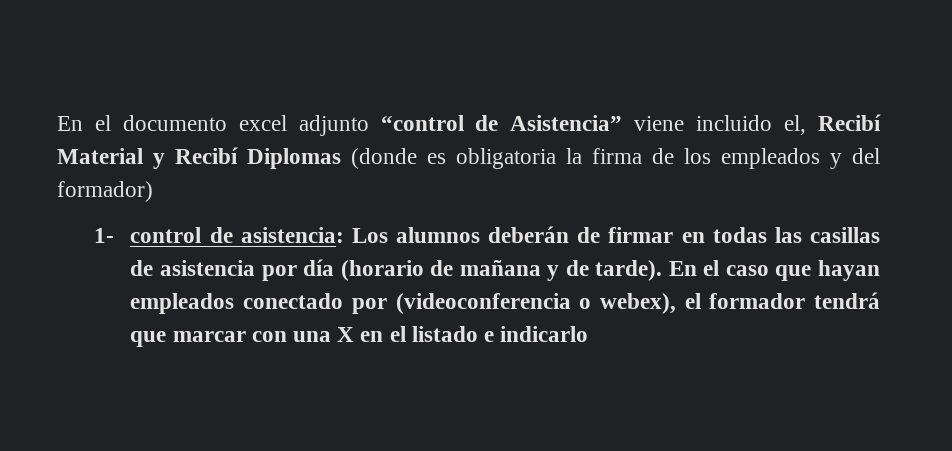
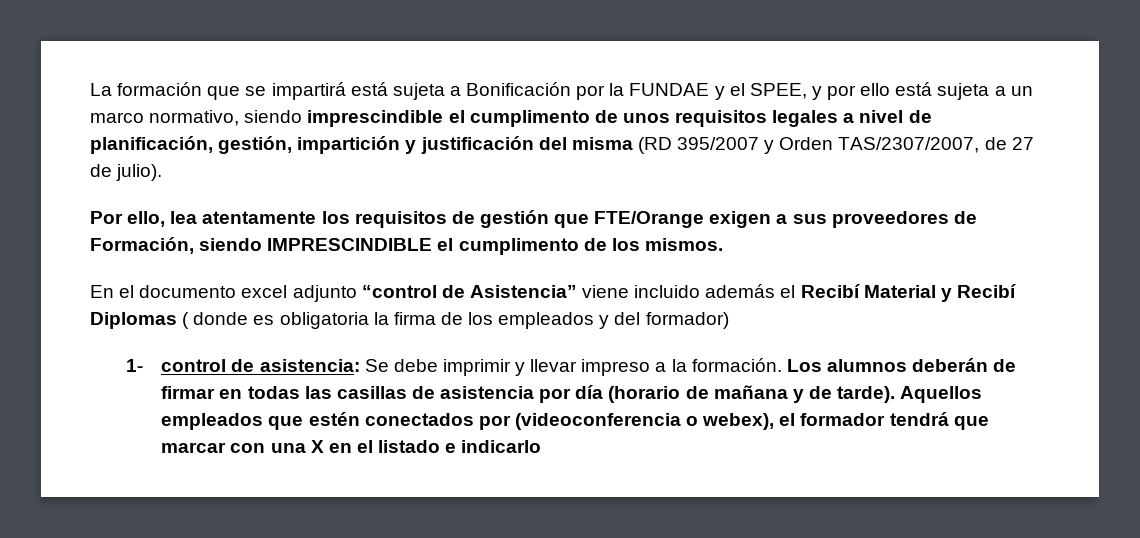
(57, 123) none -> [90,82,1033,100] [90,110,932,127] [90,136,1034,154] [90,164,163,181] [90,210,977,228] [90,237,723,255] La formación que se impartirá está sujeta a Bonificación por la FUNDAE y el SPEE, y por ello está sujeta a un marco normativo, siendo imprescindible el cumplimento de unos requisitos legales a nivel de planificación, gestión, impartición y justificación del misma (RD 395/2007 y Orden TAS/2307/2007, de 27 de julio). // Por ello, lea atentamente los requisitos de gestión que FTE/Orange exigen a sus proveedores de Formación, siendo IMPRESCINDIBLE el cumplimento de los mismos. //
[784,115,807,135] el, -> [705,284,796,298] además el
[351,148,417,169] (donde -> [182,312,249,329] ( donde
(344, 235) none -> [364,358,782,376] Se debe imprimir y llevar impreso a la formación.
[668,260,881,281] [130,293,344,314] En el caso que hayan empleados conectado -> [900,386,983,403] [161,412,474,430] Aquellos empleados que estén conectados

